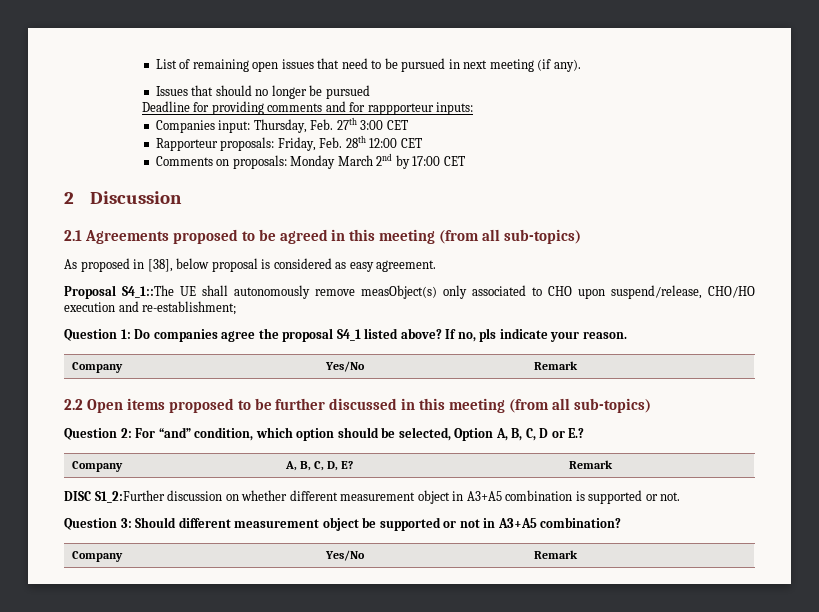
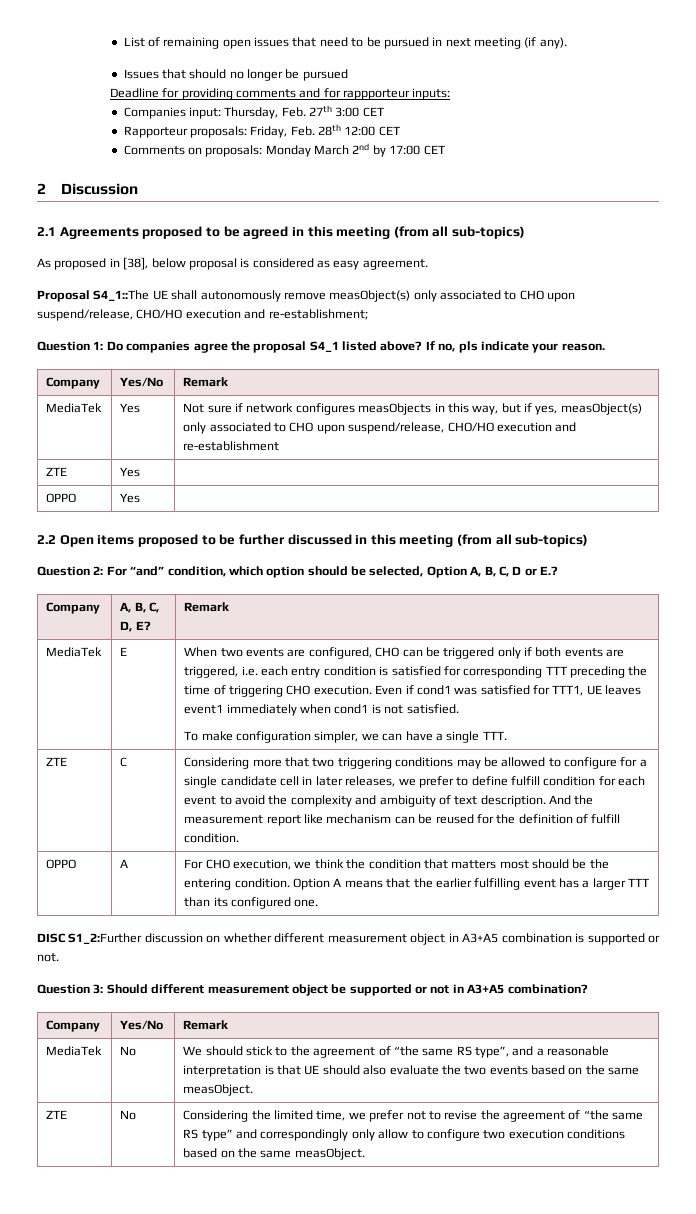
(578, 365) none -> [46,403,103,413] [120,403,141,413] [183,403,642,415] [183,422,577,434] [183,441,280,451] [46,467,68,476] [120,467,141,477] [46,493,77,503] [120,493,141,503] // MediaTek | Yes | Not sure if network configures measObjects in this way, but if yes, measObject(s) only associated to CHO upon suspend/release, CHO/HO execution and re-establishment // ZTE | Yes | // OPPO | Yes |
(613, 464) none -> [46,647,103,657] [120,647,128,656] [184,647,625,659] [184,666,648,678] [184,685,642,697] [184,704,459,716] [184,731,507,743] [46,757,68,766] [120,757,128,767] [184,757,647,769] [184,776,646,788] [184,795,594,807] [184,814,621,826] [184,833,240,843] [46,859,77,869] [120,859,129,868] [184,859,609,870] [184,878,650,890] [184,897,319,909] // MediaTek | E | When two events are configured, CHO can be triggered only if both events are triggered, i.e. each entry condition is satisfied for corresponding TTT preceding the time of triggering CHO execution. Even if cond1 was satisfied for TTT1, UE leaves event1 immediately when cond1 is not satisfied. // To make configuration simpler, we can have a single TTT. // ZTE | C | Considering more that two triggering conditions may be allowed to configure for a single candidate cell in later releases, we prefer to define fulfill condition for each event to avoid the complexity and ambiguity of text description. And the measurement report like mechanism can be reused for the definition of fulfill condition. // OPPO | A | For CHO execution, we think the condition that matters most should be the entering condition. Option A means that the earlier fulfilling event has a larger TTT than its configured one.
(578, 554) none -> [46,1046,103,1056] [120,1046,137,1056] [183,1046,610,1058] [183,1065,640,1077] [183,1084,254,1096] [46,1110,68,1119] [120,1110,137,1120] [183,1110,644,1122] [183,1129,626,1141] [183,1148,365,1160] // MediaTek | No | We should stick to the agreement of “the same RS type”, and a reasonable interpretation is that UE should also evaluate the two events based on the same measObject. // ZTE | No | Considering the limited time, we prefer not to revise the agreement of “the same RS type” and correspondingly only allow to configure two execution conditions based on the same measObject.

